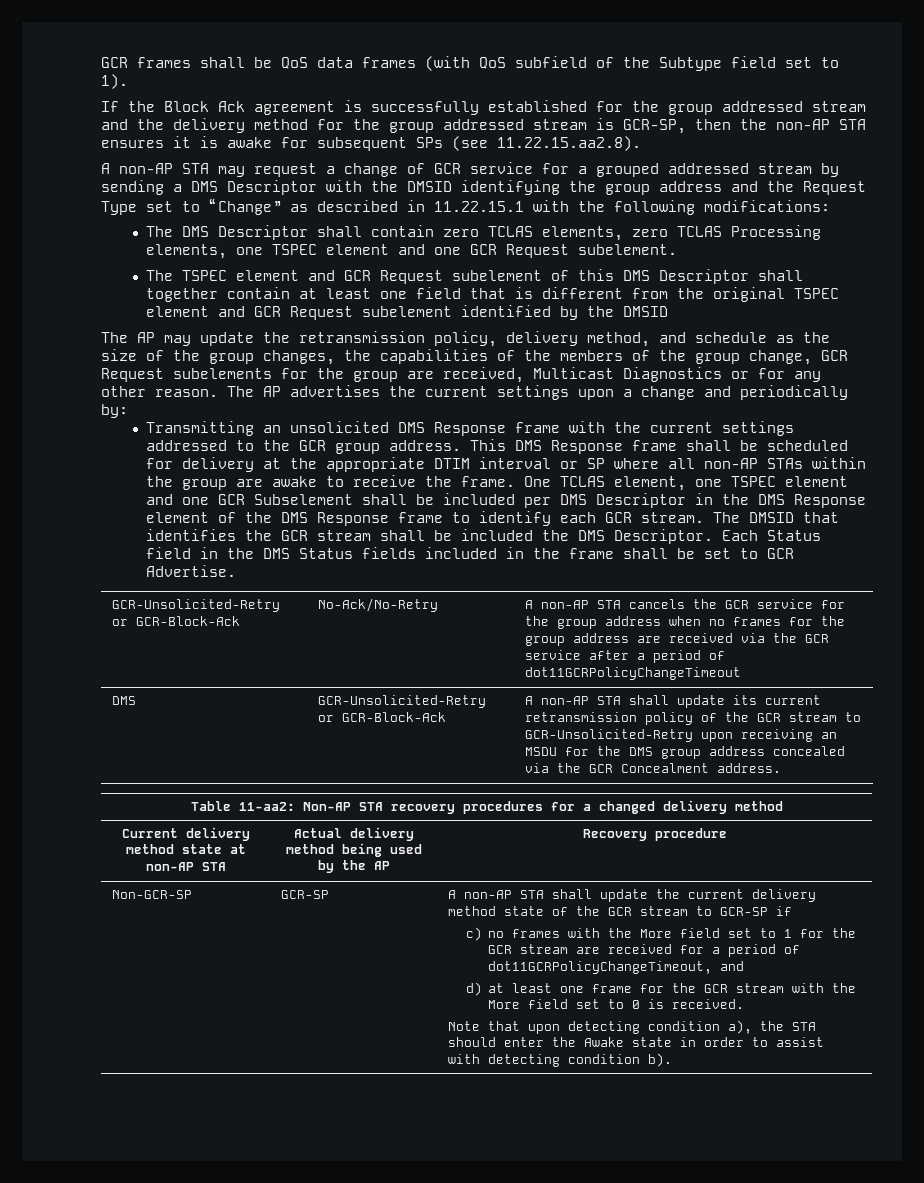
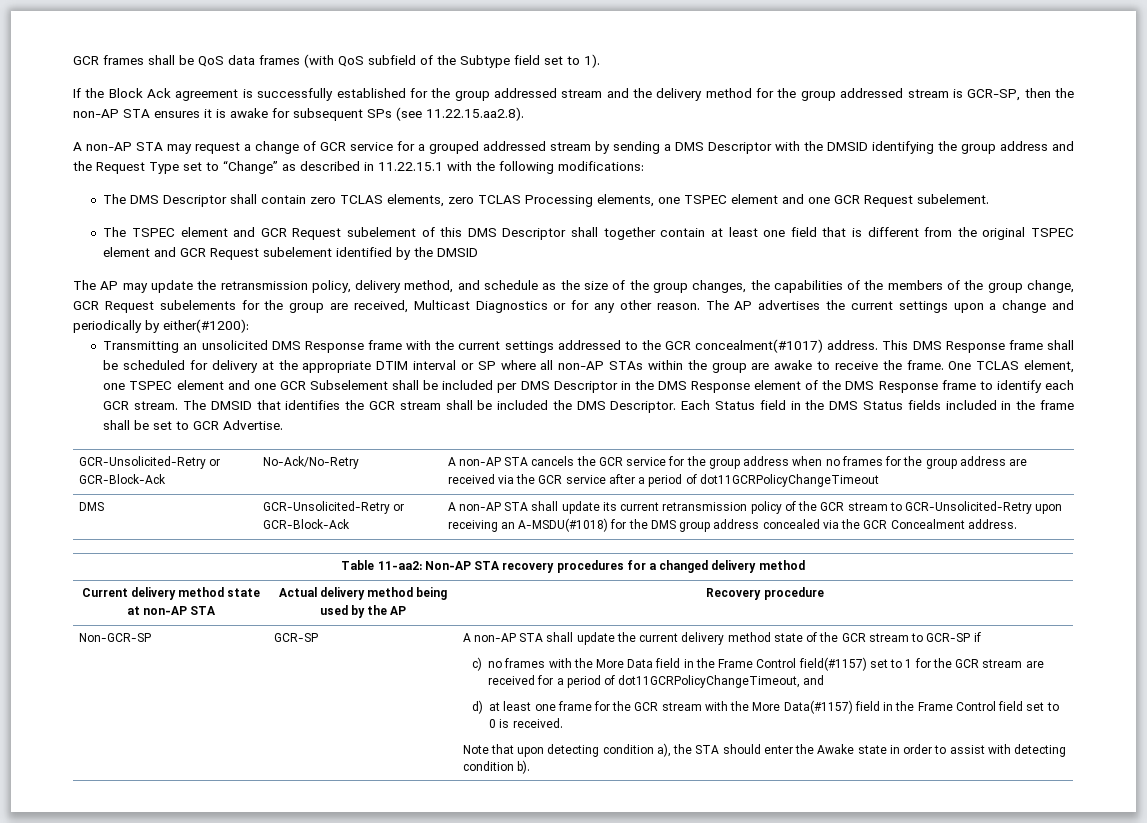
[101,404,128,418] by: -> [145,319,249,333] by either(#1200):
[334,443,380,454] group -> [695,339,824,353] concealment(#1017)
[525,747,558,756] MSDU -> [518,518,609,532] A-MSDU(#1018)
[680,928,721,938] field -> [627,657,867,671] Data field in the Frame Control field(#1157)
(521, 1004) none -> [783,700,996,714] Data(#1157) field in the Frame Control

